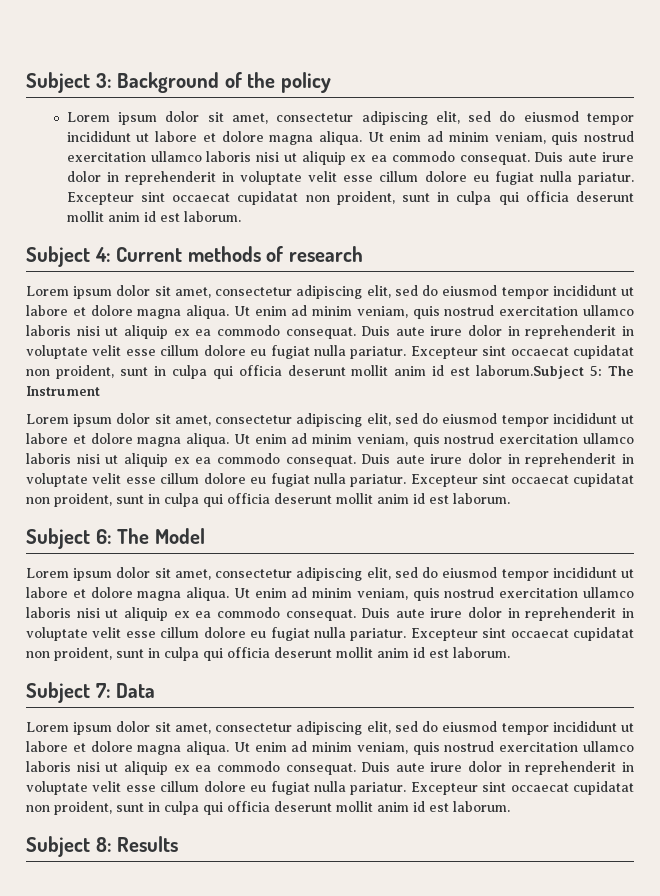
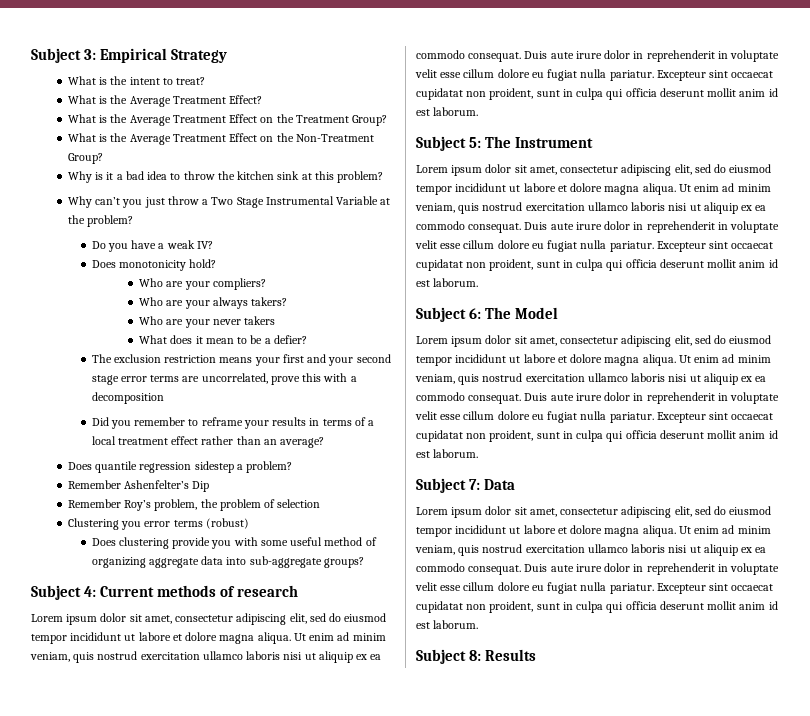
[117,72,331,93] [66,111,634,125] [66,131,635,145] [66,151,635,165] [66,171,634,185] [66,191,634,205] [66,211,241,222] Background of the policy // Lorem ipsum dolor sit amet, consectetur adipiscing elit, sed do eiusmod tempor incididunt ut labore et dolore magna aliqua. Ut enim ad minim veniam, quis nostrud exercitation ullamco laboris nisi ut aliquip ex ea commodo consequat. Duis aute irure dolor in reprehenderit in voluptate velit esse cillum dolore eu fugiat nulla pariatur. Excepteur sint occaecat cupidatat non proident, sunt in culpa qui officia deserunt mollit anim id est laborum. -> [100,48,228,63] [67,76,206,85] [67,95,263,107] [67,114,388,126] [67,133,374,145] [67,153,103,164] [67,171,384,183] [67,196,391,208] [67,215,134,227] [91,240,213,252] [91,259,217,271] [139,278,266,290] [139,297,288,309] [139,316,276,328] [139,335,307,344] [91,354,391,366] [91,373,357,385] [91,392,164,404] [91,417,375,429] [91,436,325,448] [67,461,293,473] [67,480,210,492] [67,499,321,511] [67,518,249,530] [91,537,377,549] [91,556,364,568] Empirical Strategy // What is the intent to treat? // What is the Average Treatment Effect? // What is the Average Treatment Effect on the Treatment Group? // What is the Average Treatment Effect on the Non-Treatment Group? // Why is it a bad idea to throw the kitchen sink at this problem? // Why can’t you just throw a Two Stage Instrumental Variable at the problem? // Do you have a weak IV? // Does monotonicity hold? // Who are your compliers? // Who are your always takers? // Who are your never takers // What does it mean to be a defier? // The exclusion restriction means your first and your second stage error terms are uncorrelated, prove this with a decomposition // Did you remember to reframe your results in terms of a local treatment effect rather than an average? // Does quantile regression sidestep a problem? // Remember Ashenfelter’s Dip // Remember Roy’s problem, the problem of selection // Clustering you error terms (robust) // Does clustering provide you with some useful method of organizing aggregate data into sub-aggregate groups?
[476,365,585,379] laborum.Subject -> [433,107,479,116] [416,136,466,151] laborum. // Subject

